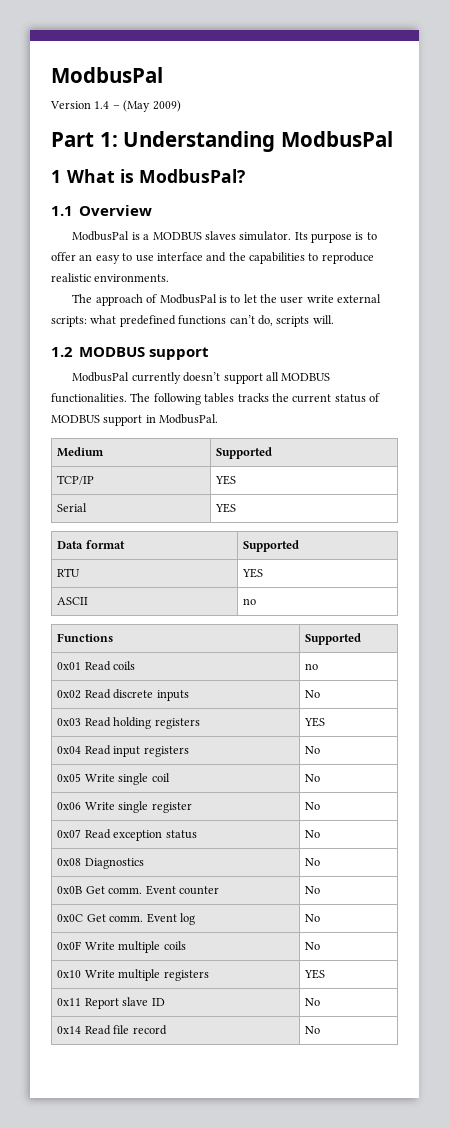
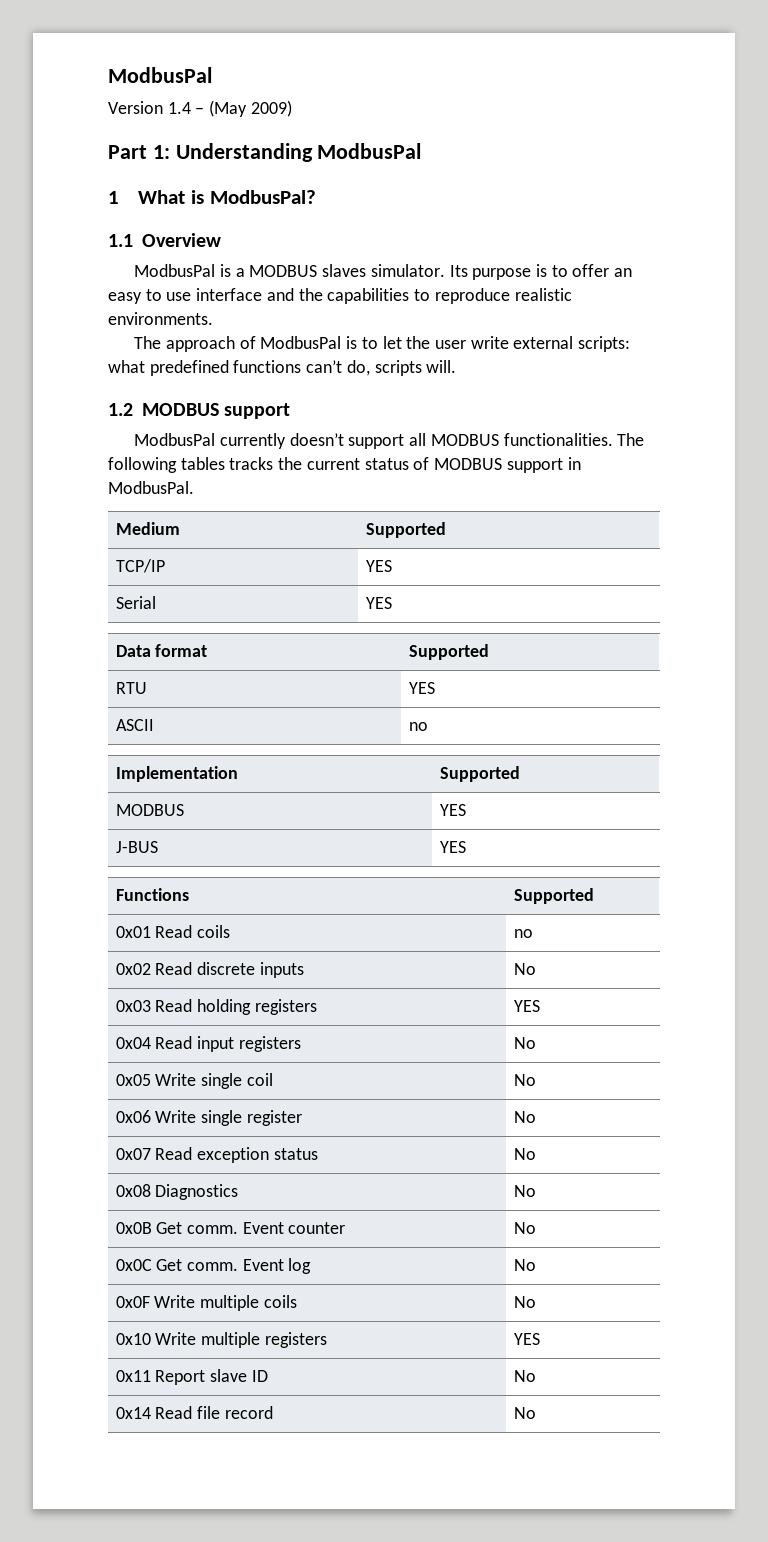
(257, 601) none -> [115,766,238,782] [439,766,520,782] [115,804,184,816] [439,804,466,816] [115,841,158,853] [439,841,466,853] // Implementation | Supported // MODBUS | YES // J-BUS | YES

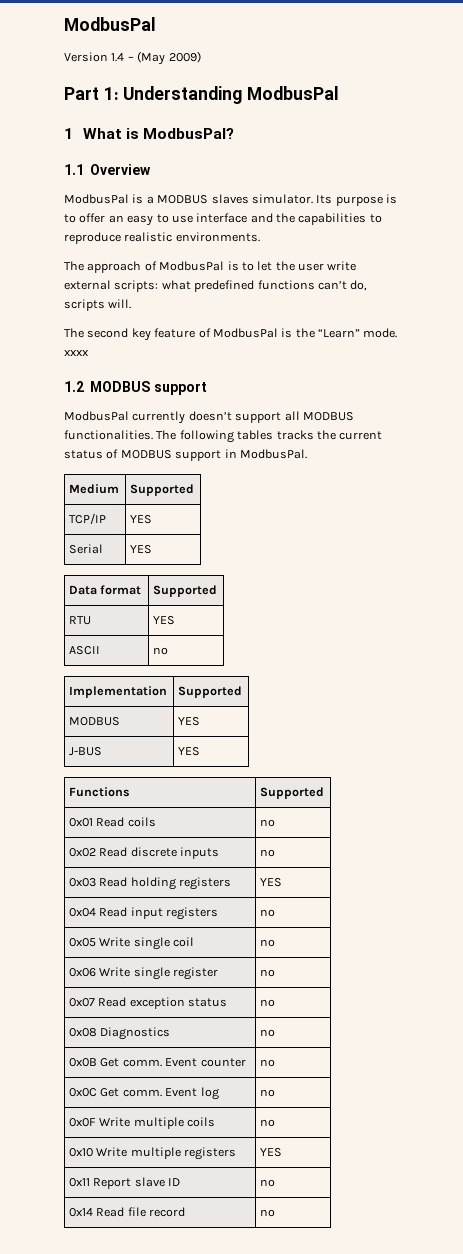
(457, 366) none -> [64,328,398,341] [64,350,89,356] // The second key feature of ModbusPal is the “Learn” mode. xxxx
[513,963,536,975] No -> [260,849,276,857] no
[513,1037,536,1049] No -> [260,909,276,917] no
[513,1074,536,1086] No -> [260,939,276,947] no
[513,1111,536,1123] No -> [260,969,276,977] no
[513,1148,536,1160] No -> [260,999,276,1007] no
[513,1185,536,1197] No -> [260,1029,276,1037] no
[513,1222,536,1234] No -> [260,1059,276,1067] no
[513,1259,536,1271] No -> [260,1089,276,1097] no
[513,1296,536,1308] No -> [260,1119,276,1127] no
[513,1370,536,1382] No -> [260,1179,276,1187] no
[513,1407,536,1419] No -> [260,1209,276,1217] no

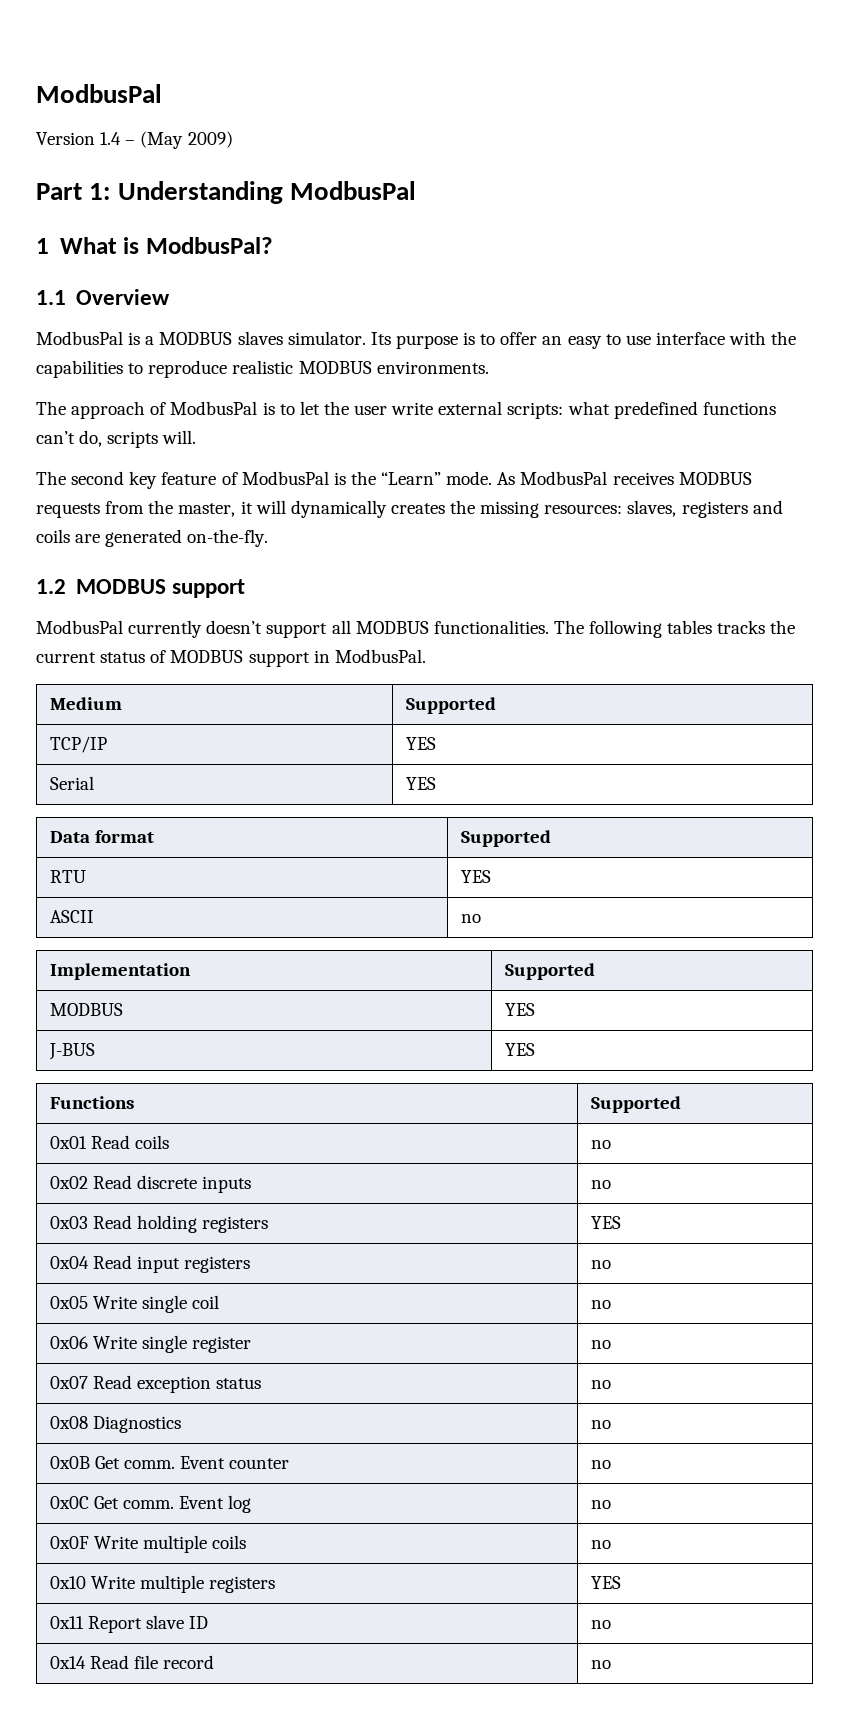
[250,213,273,223] and -> [729,331,767,345] with
(173, 237) none -> [298,361,372,374] MODBUS
[64,350,89,356] xxxx -> [497,471,752,485] [36,500,783,518] [36,529,269,547] As ModbusPal receives MODBUS requests from the master, it will dynamically creates the missing resources: slaves, registers and coils are generated on-the-fly.

